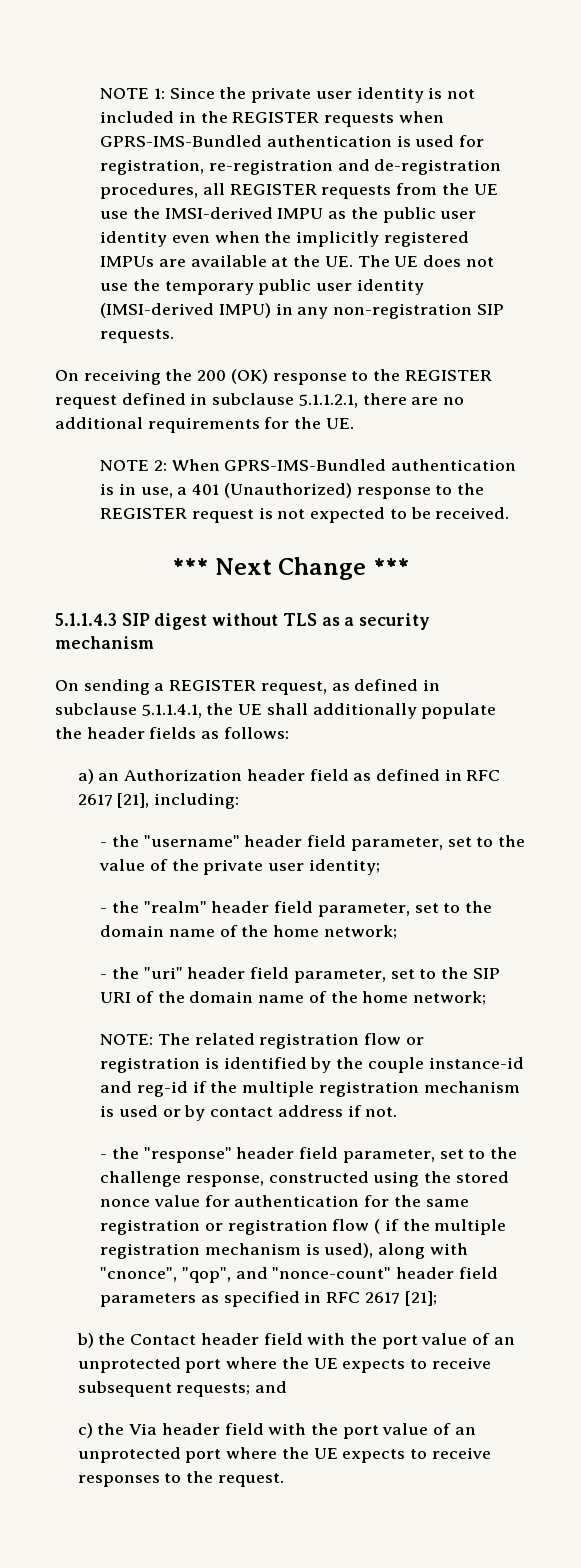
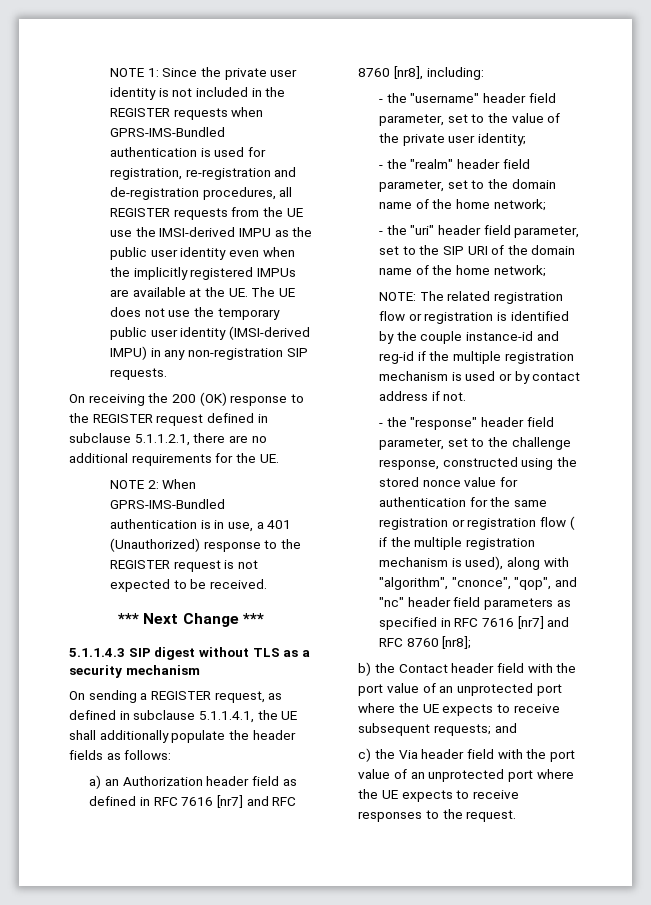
[77,793,150,808] 2617 [21], -> [181,795,297,808] [358,66,424,80] 7616 [nr7] and RFC 8760 [nr8],
(468, 1249) none -> [378,577,448,590] "algorithm",
[272,1267,392,1279] "nonce-count" -> [378,597,404,607] "nc"
[364,1291,437,1306] 2617 [21]; -> [481,616,570,629] [378,636,472,649] 7616 [nr7] and RFC 8760 [nr8];

